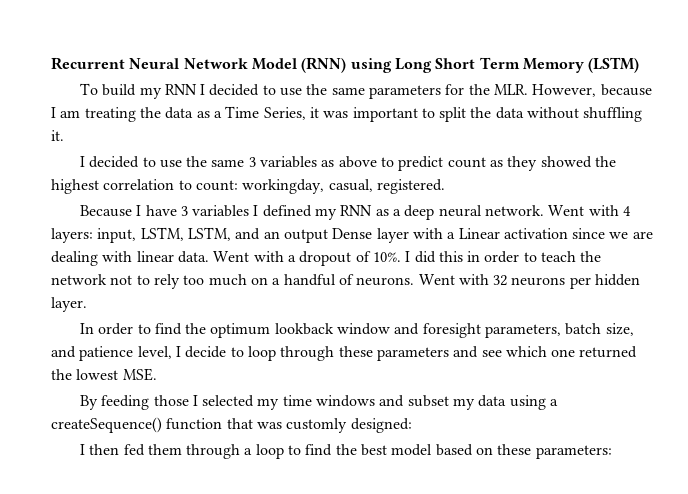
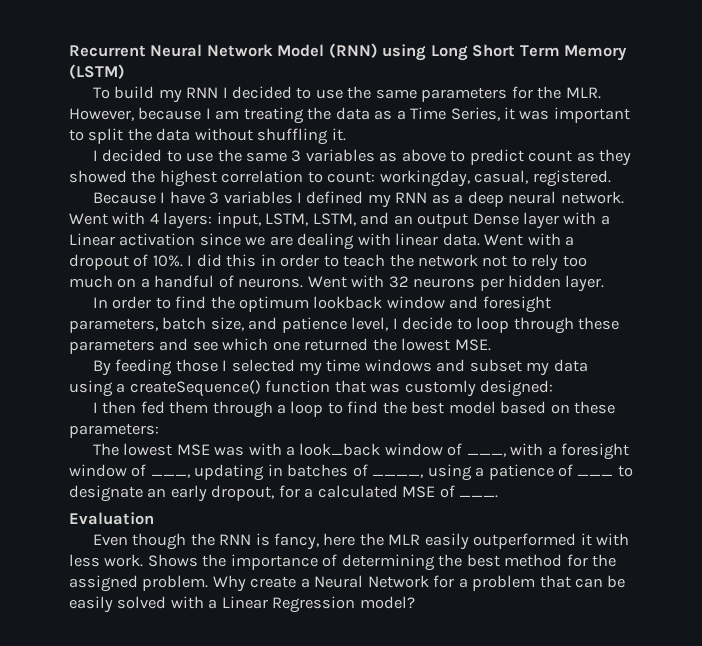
(612, 452) none -> [92,443,630,460] [69,464,633,481] [69,485,499,502] [69,512,154,525] [92,533,630,550] [69,554,617,571] [69,575,626,592] [69,596,415,613] // The lowest MSE was with a look_back window of ___, with a foresight window of ___, updating in batches of ____, using a patience of ___ to designate an early dropout, for a calculated MSE of ___. // Evaluation // Even though the RNN is fancy, here the MLR easily outperformed it with less work. Shows the importance of determining the best method for the assigned problem. Why create a Neural Network for a problem that can be easily solved with a Linear Regression model?

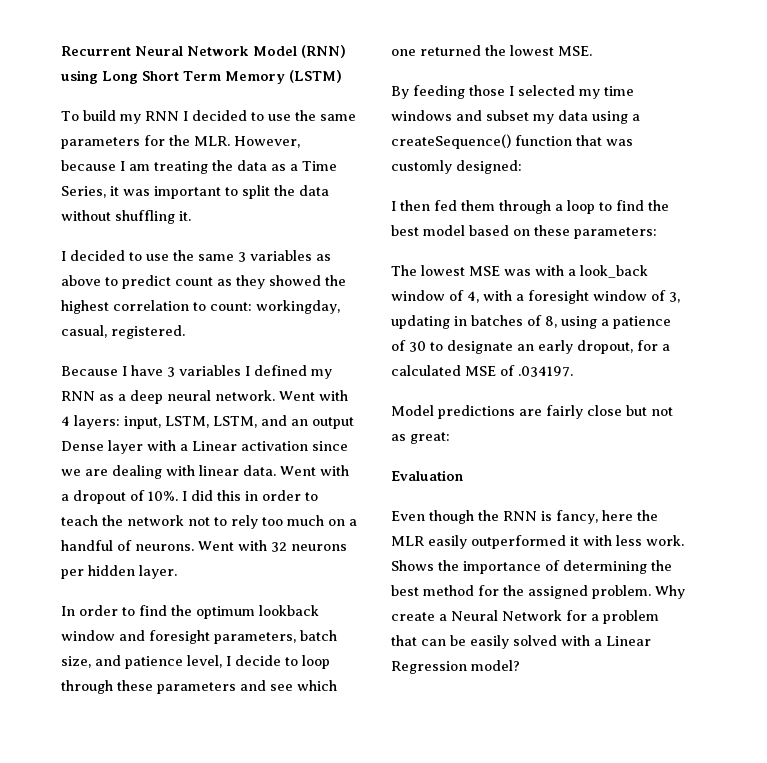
[466,453,506,457] ___, -> [467,291,479,303] 4,
[150,474,190,478] ___, -> [669,292,680,303] 3,
[372,474,424,478] ____, -> [545,316,557,328] 8,
[577,474,614,476] ___ -> [409,341,426,352] 30
[459,495,499,498] ___. -> [518,366,573,377] [391,405,673,419] [391,432,450,444] .034197. // Model predictions are fairly close but not as great:

